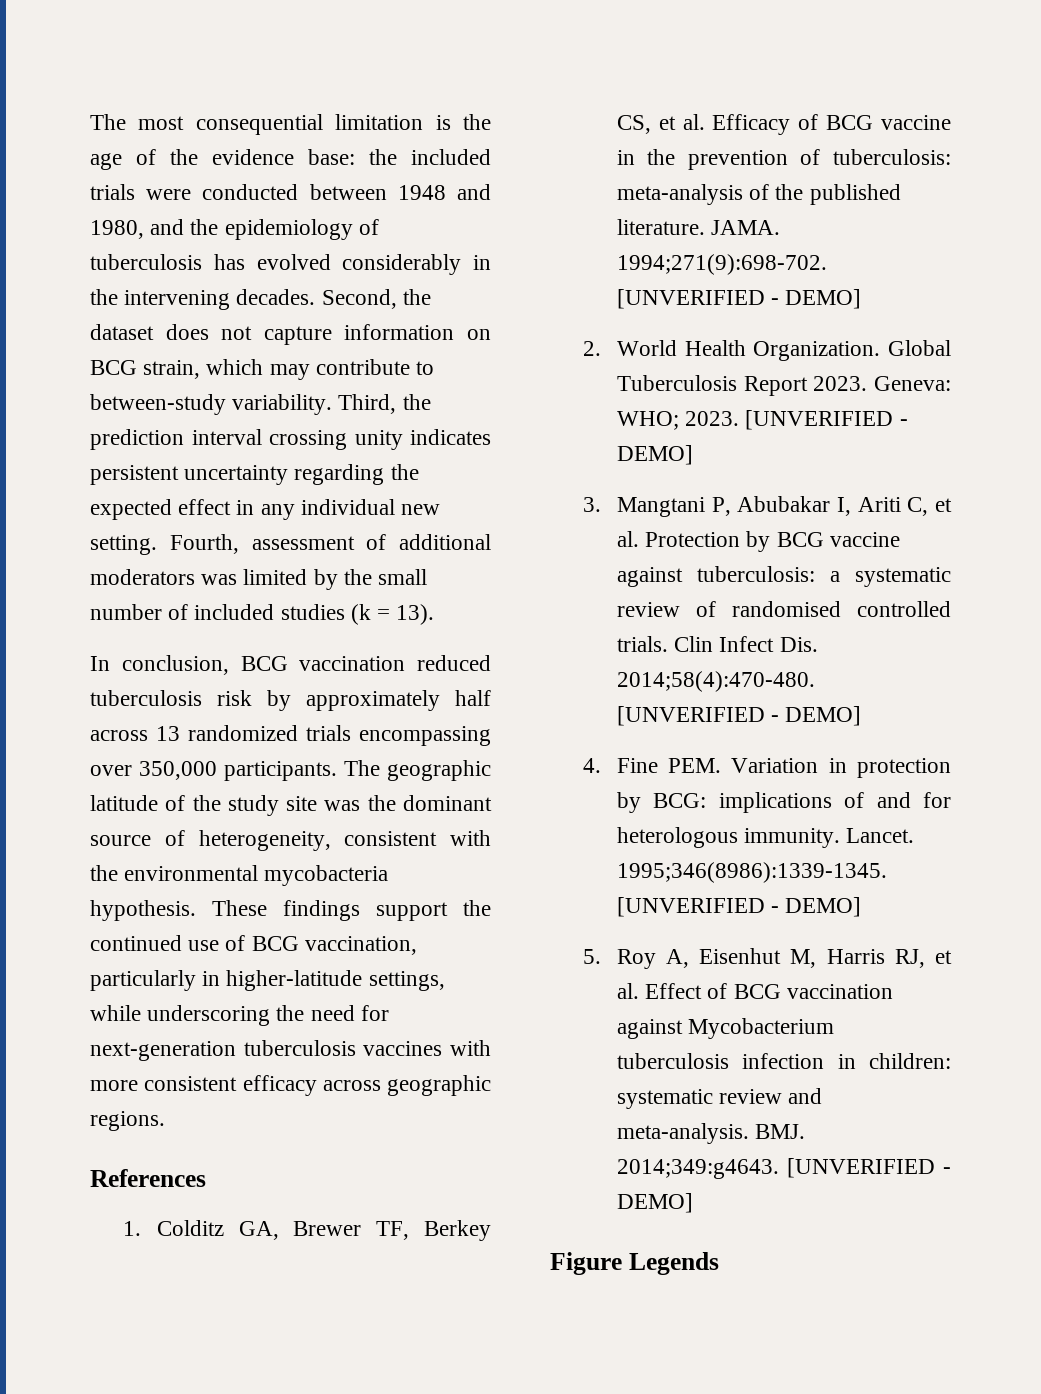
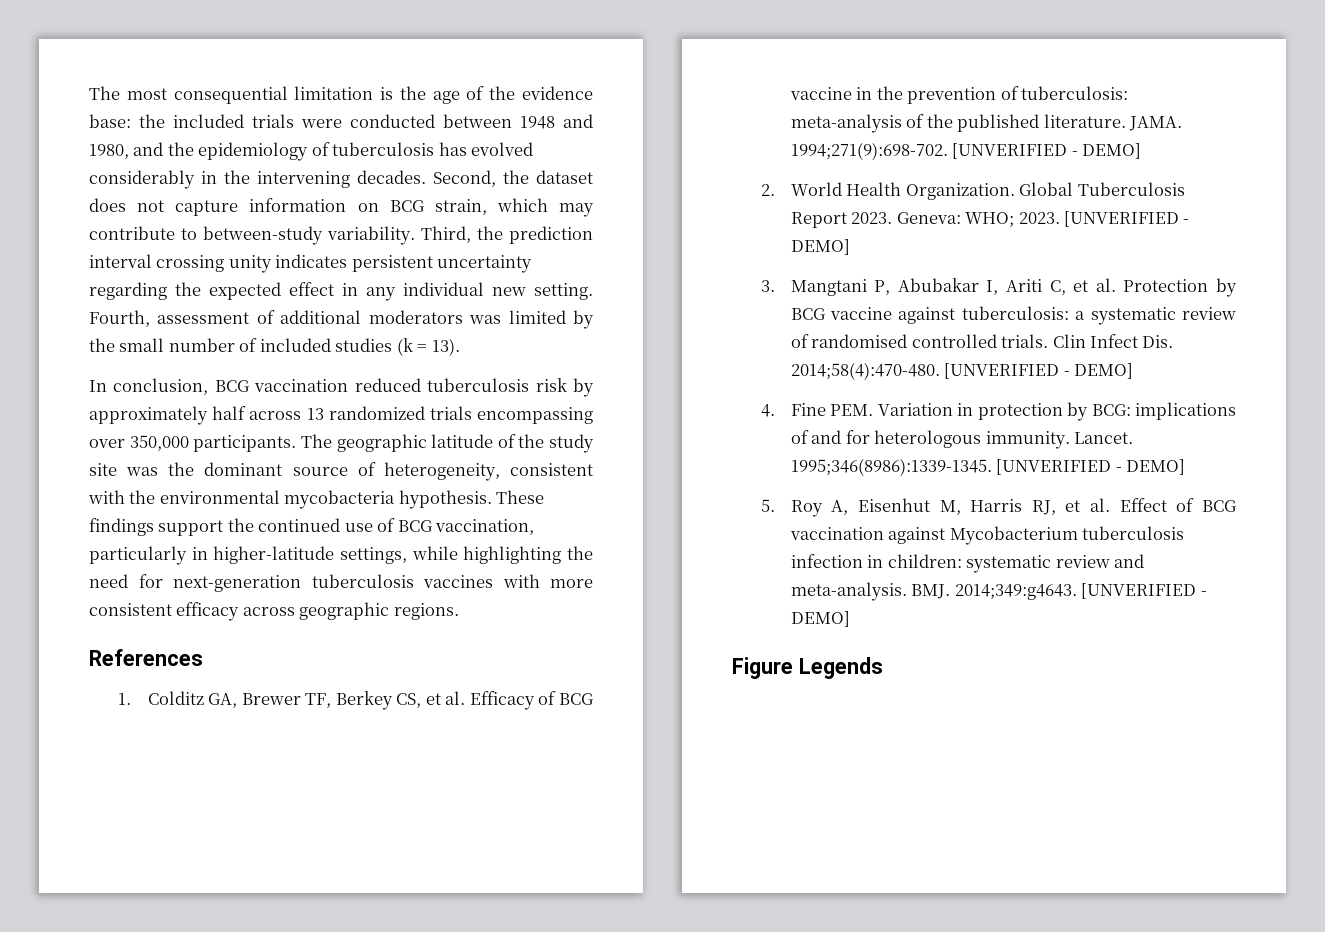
[147,1005,271,1026] underscoring -> [463,546,562,564] highlighting

